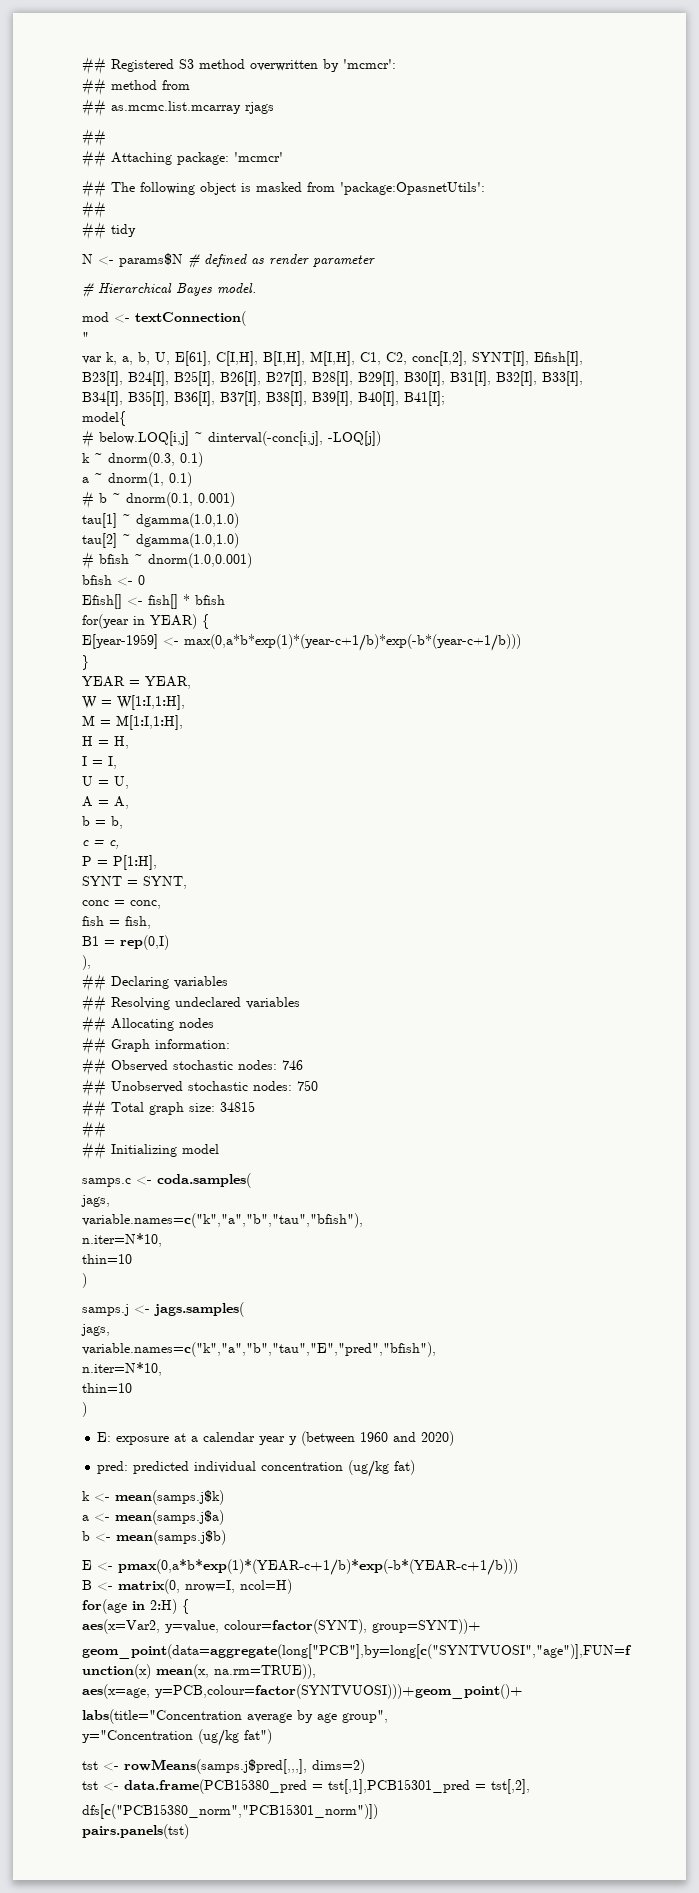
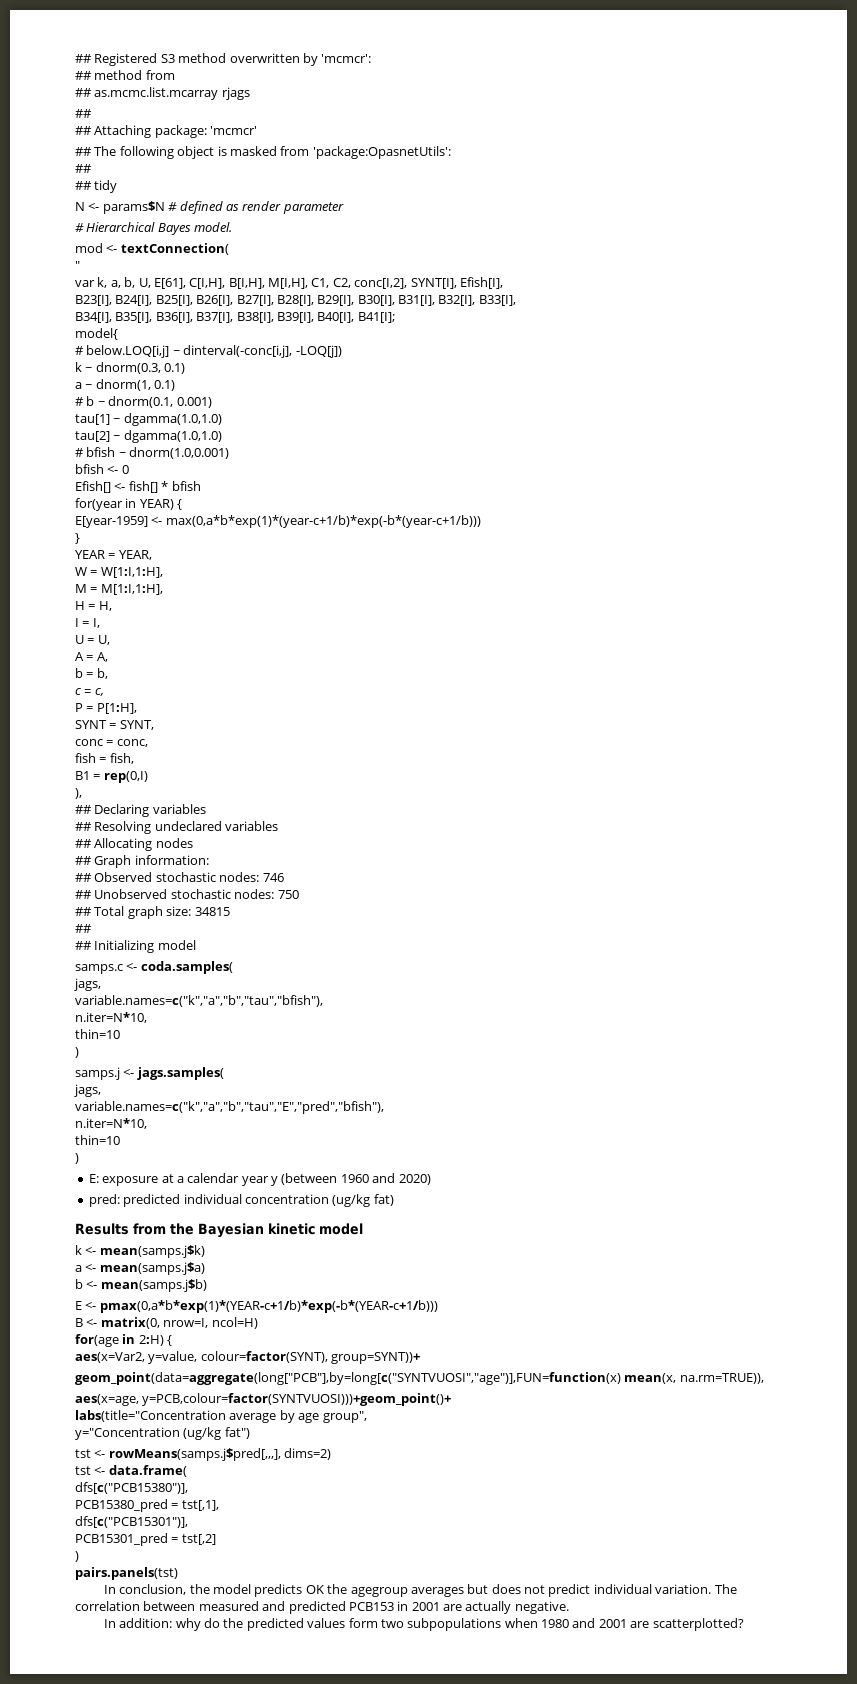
(416, 1467) none -> [75,1223,363,1238] // Results from the Bayesian kinetic model
[124,1779,530,1794] [82,1804,378,1819] [82,1824,189,1839] data.frame(PCB15380_pred = tst[,1],PCB15301_pred = tst[,2], // dfs[c("PCB15380_norm","PCB15301_norm")]) // pairs.panels(tst) -> [108,1465,187,1477] [75,1482,188,1494] [75,1499,219,1512] [75,1516,188,1528] [75,1533,216,1546] [75,1551,79,1562] [75,1567,178,1580] [103,1584,737,1597] [75,1601,569,1614] [103,1618,744,1631] data.frame( // dfs[c("PCB15380")], // PCB15380_pred = tst[,1], // dfs[c("PCB15301")], // PCB15301_pred = tst[,2] // ) // pairs.panels(tst) // In conclusion, the model predicts OK the agegroup averages but does not predict individual variation. The correlation between measured and predicted PCB153 in 2001 are actually negative. // In addition: why do the predicted values form two subpopulations when 1980 and 2001 are scatterplotted?

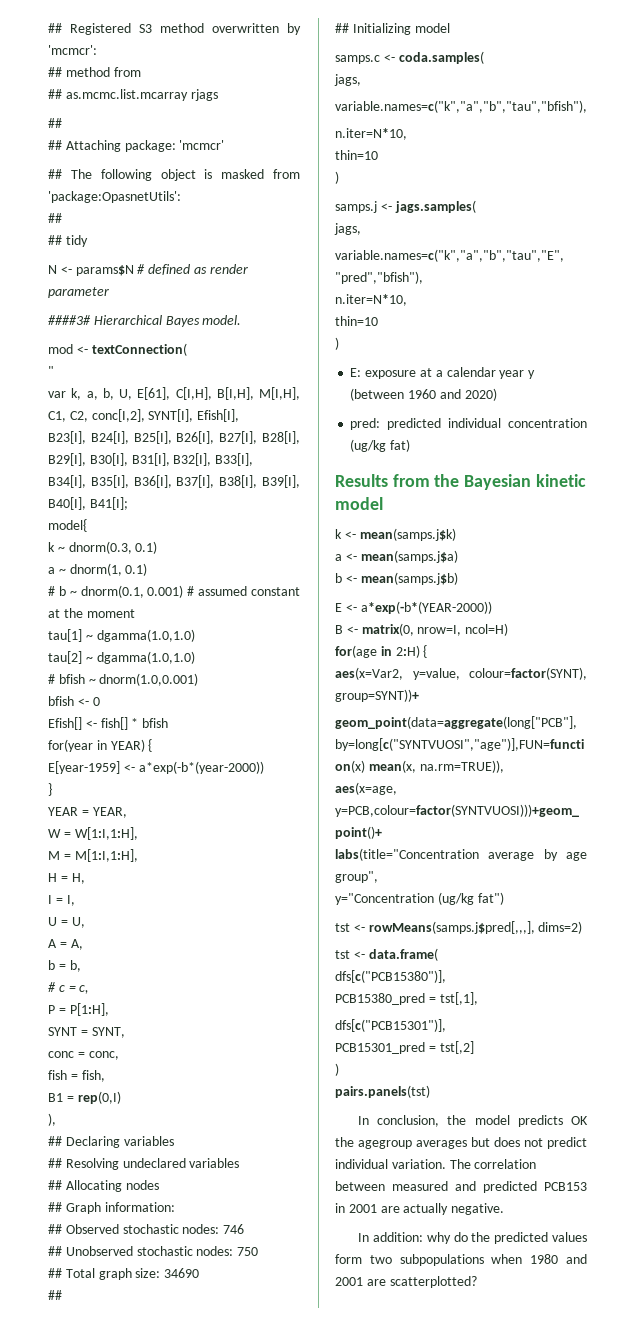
[75,223,84,232] # -> [48,315,91,325] ####3#
[75,345,342,358] // # below.LOQ[i,j] ~ dinterval(-conc[i,j], -LOQ[j]) -> (87, 525) none
(212, 402) none -> [187,586,300,596] [48,608,135,618] # assumed constant at the moment
[165,515,481,528] max(0,a*b*exp(1)*(year-c+1/b)*exp(-b*(year-c+1/b))) -> [138,761,264,774] a*exp(-b*(year-2000))
(108, 673) none -> [48,982,56,992] #
[194,907,230,916] 34815 -> [164,1268,200,1278] 34690
[99,1300,438,1313] pmax(0,a*b*exp(1)*(YEAR-c+1/b)*exp(-b*(YEAR-c+1/b))) -> [360,601,492,614] a*exp(-b*(YEAR-2000))

